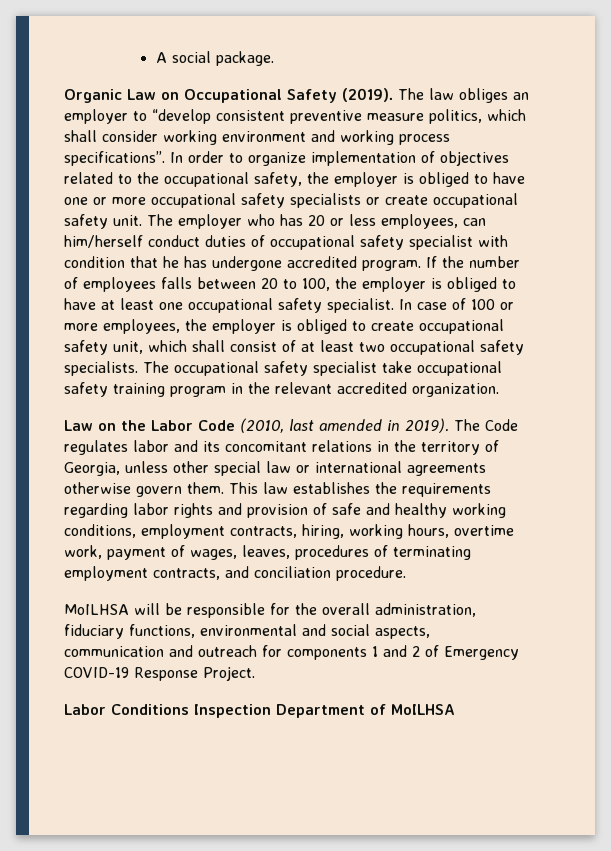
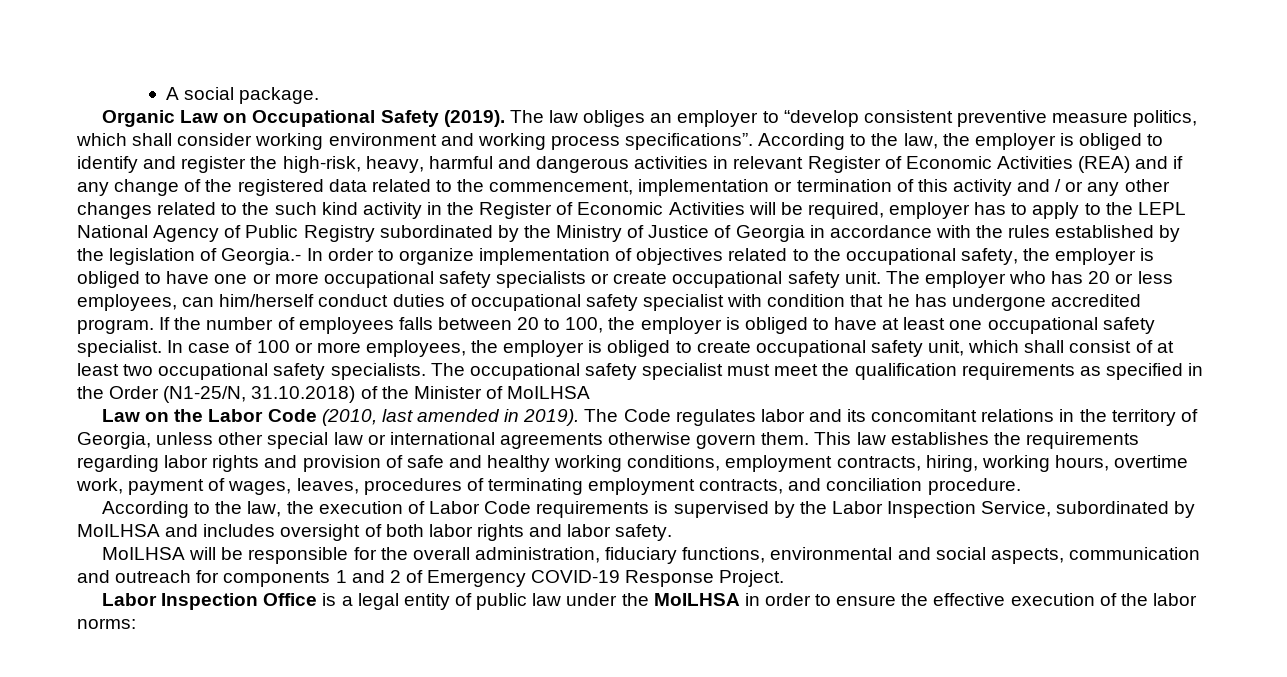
(165, 158) none -> [758,133,1164,150] [77,156,1184,173] [77,179,1170,196] [77,202,1186,219] [77,225,1181,242] [77,248,302,265] According to the law, the employer is obliged to identify and register the high-risk, heavy, harmful and dangerous activities in relevant Register of Economic Activities (REA) and if any change of the registered data related to the commencement, implementation or termination of this activity and / or any other changes related to the such kind activity in the Register of Economic Activities will be required, employer has to apply to the LEPL National Agency of Public Registry subordinated by the Ministry of Justice of Georgia in accordance with the rules established by the legislation of Georgia.-
[382,361,502,376] [64,382,499,397] take occupational safety training program in the relevant accredited organization. -> [727,363,1204,380] [77,386,591,403] must meet the qualification requirements as specified in the Order (N1-25/N, 31.10.2018) of the Minister of MoILHSA
(406, 573) none -> [102,501,1196,518] [77,524,673,541] // According to the law, the execution of Labor Code requirements is supervised by the Labor Inspection Service, subordinated by MoILHSA and includes oversight of both labor rights and labor safety.
[111,704,455,718] Conditions Inspection Department of MoILHSA -> [161,593,1197,610] [77,618,136,629] Inspection Office is a legal entity of public law under the MoILHSA in order to ensure the effective execution of the labor norms:

